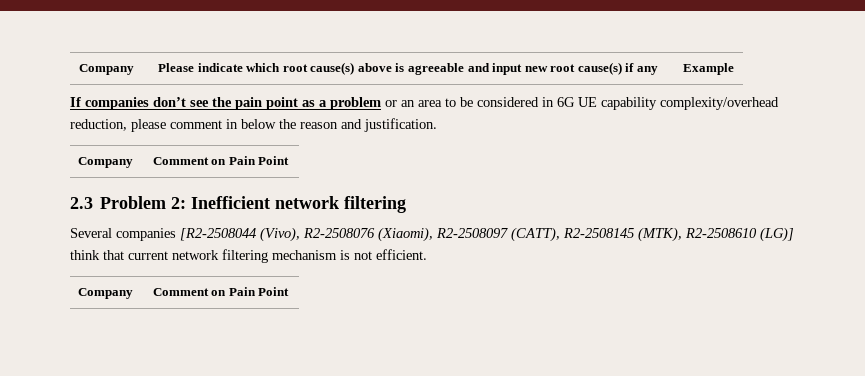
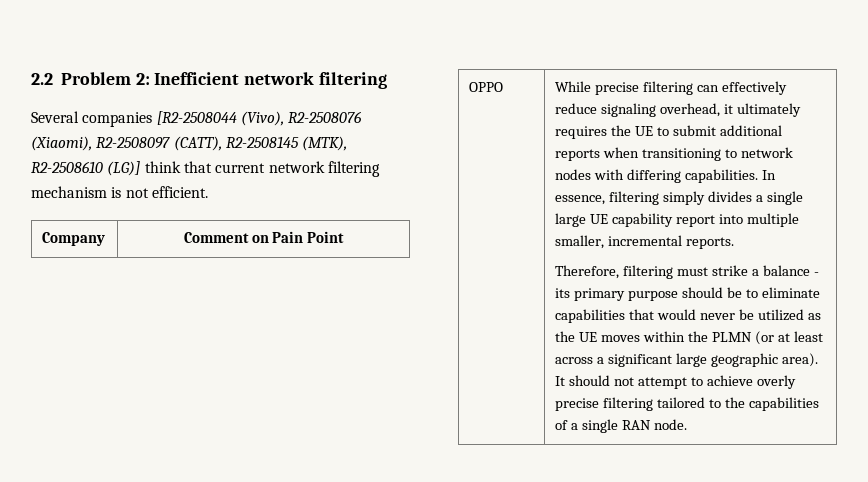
[79,64,134,75] [158,62,658,75] [682,63,734,75] [70,97,779,110] [70,118,437,132] [78,157,134,168] [152,156,290,165] [70,197,93,209] Company | Please indicate which root cause(s) above is agreeable and input new root cause(s) if any | Example // If companies don’t see the pain point as a problem or an area to be considered in 6G UE capability complexity/overhead reduction, please comment in below the reason and justification. // Company | Comment on Pain Point // 2.3 -> [31,73,53,85] 2.2
(290, 291) none -> [469,82,504,92] [555,81,788,95] [555,103,802,117] [555,125,782,139] [555,147,794,161] [555,169,777,183] [555,191,803,205] [555,213,799,227] [555,235,735,249] [555,265,819,279] [555,287,820,301] [555,309,821,323] [555,331,823,345] [555,353,818,367] [555,375,796,389] [555,397,819,411] [555,419,688,433] // OPPO | While precise filtering can effectively reduce signaling overhead, it ultimately requires the UE to submit additional reports when transitioning to network nodes with differing capabilities. In essence, filtering simply divides a single large UE capability report into multiple smaller, incremental reports. // Therefore, filtering must strike a balance - its primary purpose should be to eliminate capabilities that would never be utilized as the UE moves within the PLMN (or at least across a significant large geographic area). It should not attempt to achieve overly precise filtering tailored to the capabilities of a single RAN node.

